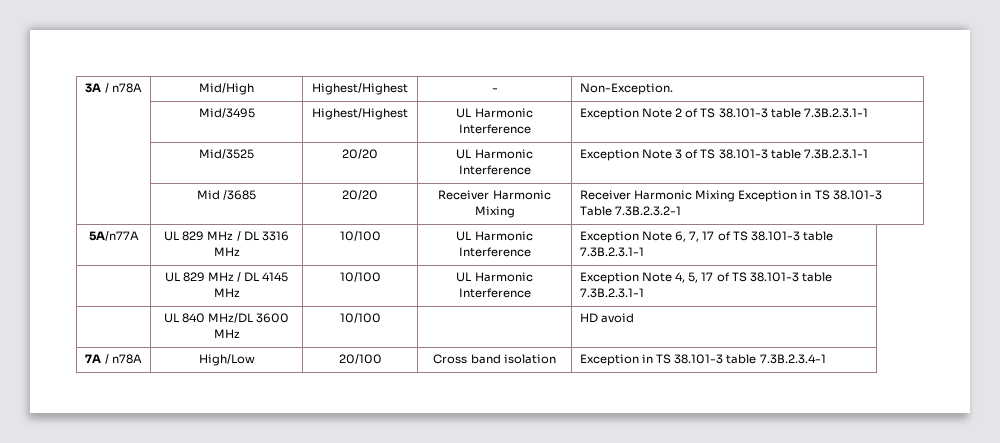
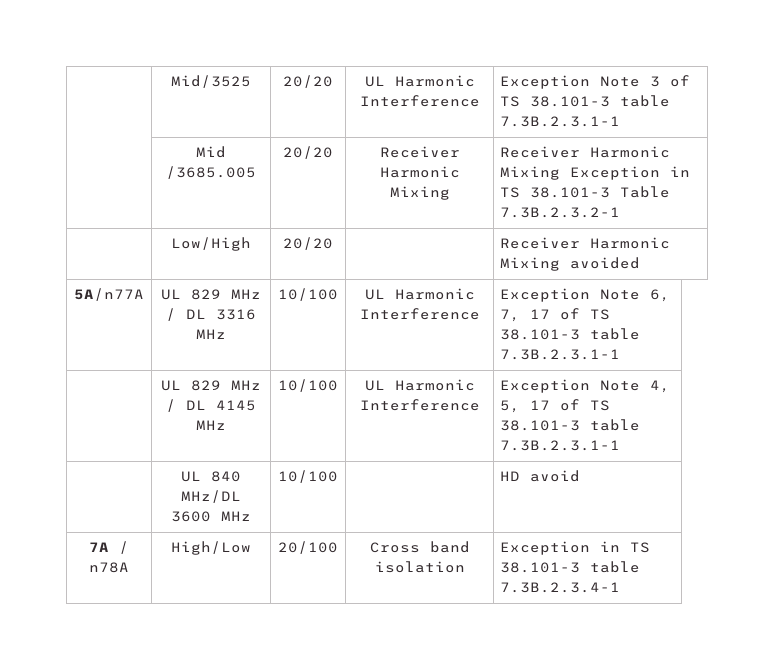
[85,83,142,93] [199,83,254,95] [312,83,408,95] [491,88,498,92] [579,83,673,95] [198,108,255,118] [312,108,408,120] [456,108,533,118] [458,124,531,134] [579,108,868,120] 3A / n78A | Mid/High | Highest/Highest | - | Non-Exception. // | Mid/3495 | Highest/Highest | UL Harmonic Interference | Exception Note 2 of TS 38.101-3 table 7.3B.2.3.1-1 // -> (171, 81) none
[223,190,257,200] /3685 -> [166,166,256,179] /3685.005
(682, 211) none -> [171,237,251,251] [283,237,333,250] [499,237,670,249] [499,257,640,271] // | Low/High | 20/20 | | Receiver Harmonic Mixing avoided

